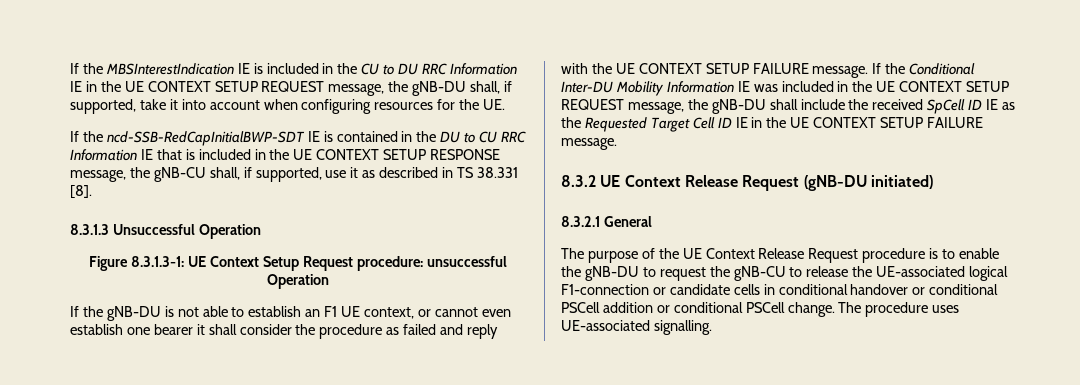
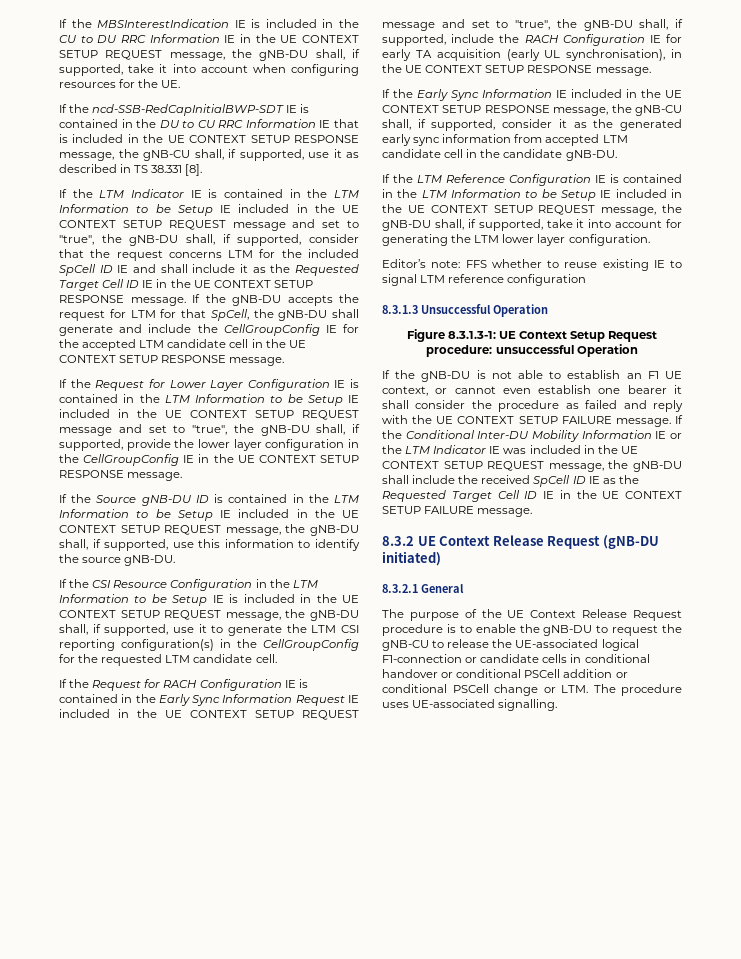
(92, 191) none -> [59,189,359,198] [59,204,359,216] [59,219,359,231] [59,234,359,246] [59,249,359,261] [59,264,359,276] [59,279,313,291] [59,294,359,306] [59,309,359,321] [59,324,359,336] [59,339,306,351] [59,355,285,366] [59,379,359,391] [59,394,359,406] [59,409,359,420] [59,424,360,436] [59,439,359,451] [59,454,359,466] [59,470,183,481] [59,494,360,506] [59,509,359,521] [59,524,359,536] [59,539,360,551] [59,554,176,566] [59,579,318,591] [59,594,360,606] [59,609,359,621] [59,624,359,636] [59,639,359,651] [59,654,277,666] [59,679,308,691] [59,694,359,706] [59,709,359,720] [382,19,683,31] [382,34,682,46] [382,49,682,61] [382,64,651,76] [382,89,682,101] [382,104,682,116] [382,119,682,131] [382,134,628,146] [382,149,617,161] [382,174,682,186] [382,189,682,201] [382,204,682,216] [382,219,682,231] [382,234,650,246] [382,259,682,271] [382,274,587,286] // If the LTM Indicator IE is contained in the LTM Information to be Setup IE included in the UE CONTEXT SETUP REQUEST message and set to "true", the gNB-DU shall, if supported, consider that the request concerns LTM for the included SpCell ID IE and shall include it as the Requested Target Cell ID IE in the UE CONTEXT SETUP RESPONSE message. If the gNB-DU accepts the request for LTM for that SpCell, the gNB-DU shall generate and include the CellGroupConfig IE for the accepted LTM candidate cell in the UE CONTEXT SETUP RESPONSE message. // If the Request for Lower Layer Configuration IE is contained in the LTM Information to be Setup IE included in the UE CONTEXT SETUP REQUEST message and set to "true", the gNB-DU shall, if supported, provide the lower layer configuration in the CellGroupConfig IE in the UE CONTEXT SETUP RESPONSE message. // If the Source gNB-DU ID is contained in the LTM Information to be Setup IE included in the UE CONTEXT SETUP REQUEST message, the gNB-DU shall, if supported, use this information to identify the source gNB-DU. // If the CSI Resource Configuration in the LTM Information to be Setup IE is included in the UE CONTEXT SETUP REQUEST message, the gNB-DU shall, if supported, use it to generate the LTM CSI reporting configuration(s) in the CellGroupConfig for the requested LTM candidate cell. // If the Request for RACH Configuration IE is contained in the Early Sync Information Request IE included in the UE CONTEXT SETUP REQUEST message and set to "true", the gNB-DU shall, if supported, include the RACH Configuration IE for early TA acquisition (early UL synchronisation), in the UE CONTEXT SETUP RESPONSE message. // If the Early Sync Information IE included in the UE CONTEXT SETUP RESPONSE message, the gNB-CU shall, if supported, consider it as the generated early sync information from accepted LTM candidate cell in the candidate gNB-DU. // If the LTM Reference Configuration IE is contained in the LTM Information to be Setup IE included in the UE CONTEXT SETUP REQUEST message, the gNB-DU shall, if supported, take it into account for generating the LTM lower layer configuration. // Editor’s note: FFS whether to reuse existing IE to signal LTM reference configuration
(750, 86) none -> [670,433,682,439] [382,445,501,454] or the LTM Indicator IE
[787,302,835,317] change. -> [494,684,588,696] change or LTM.

